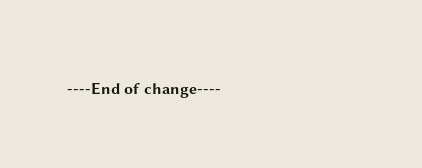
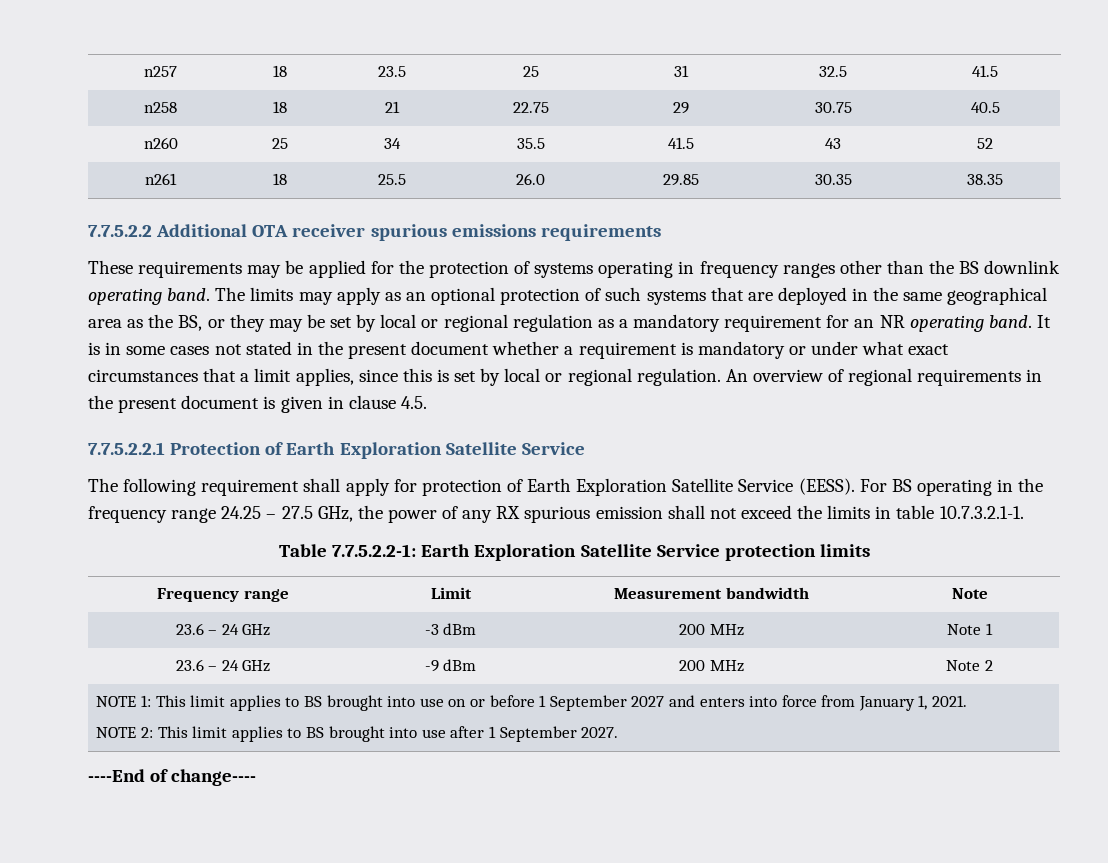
(67, 88) none -> [144,66,177,77] [273,65,287,77] [377,66,406,77] [522,66,539,77] [674,65,690,77] [819,66,848,77] [972,65,999,77] [144,102,177,113] [273,101,287,113] [384,101,400,113] [512,102,549,113] [673,102,690,114] [814,102,852,113] [970,102,1000,113] [143,137,178,149] [272,138,288,149] [383,138,401,149] [516,138,545,149] [668,137,695,149] [825,138,842,149] [977,138,994,149] [145,173,177,185] [273,173,287,185] [377,174,406,185] [516,173,545,185] [663,174,700,186] [814,174,852,185] [967,174,1004,185] [88,224,661,241] [88,260,1061,278] [88,287,1048,305] [88,314,1051,332] [88,341,950,359] [88,368,1043,386] [88,395,427,413] [88,442,585,459] [88,478,1044,496] [88,505,1024,523] [279,544,870,561] [157,588,289,602] [430,587,472,599] [614,587,809,599] [951,588,988,599] [175,623,271,636] [424,623,477,635] [679,624,744,636] [947,623,993,635] [175,659,271,672] [424,659,477,672] [679,660,744,672] [946,660,993,671] [96,695,968,711] [96,726,619,742] n257 | 18 | 23.5 | 25 | 31 | 32.5 | 41.5 // n258 | 18 | 21 | 22.75 | 29 | 30.75 | 40.5 // n260 | 25 | 34 | 35.5 | 41.5 | 43 | 52 // n261 | 18 | 25.5 | 26.0 | 29.85 | 30.35 | 38.35 // 7.7.5.2.2 Additional OTA receiver spurious emissions requirements // These requirements may be applied for the protection of systems operating in frequency ranges other than the BS downlink operating band. The limits may apply as an optional protection of such systems that are deployed in the same geographical area as the BS, or they may be set by local or regional regulation as a mandatory requirement for an NR operating band. It is in some cases not stated in the present document whether a requirement is mandatory or under what exact circumstances that a limit applies, since this is set by local or regional regulation. An overview of regional requirements in the present document is given in clause 4.5. // 7.7.5.2.2.1 Protection of Earth Exploration Satellite Service // The following requirement shall apply for protection of Earth Exploration Satellite Service (EESS). For BS operating in the frequency range 24.25 – 27.5 GHz, the power of any RX spurious emission shall not exceed the limits in table 10.7.3.2.1-1. // Table 7.7.5.2.2-1: Earth Exploration Satellite Service protection limits // Frequency range | Limit | Measurement bandwidth | Note // 23.6 – 24 GHz | -3 dBm | 200 MHz | Note 1 // 23.6 – 24 GHz | -9 dBm | 200 MHz | Note 2 // NOTE 1: This limit applies to BS brought into use on or before 1 September 2027 and enters into force from January 1, 2021. // NOTE 2: This limit applies to BS brought into use after 1 September 2027. //

